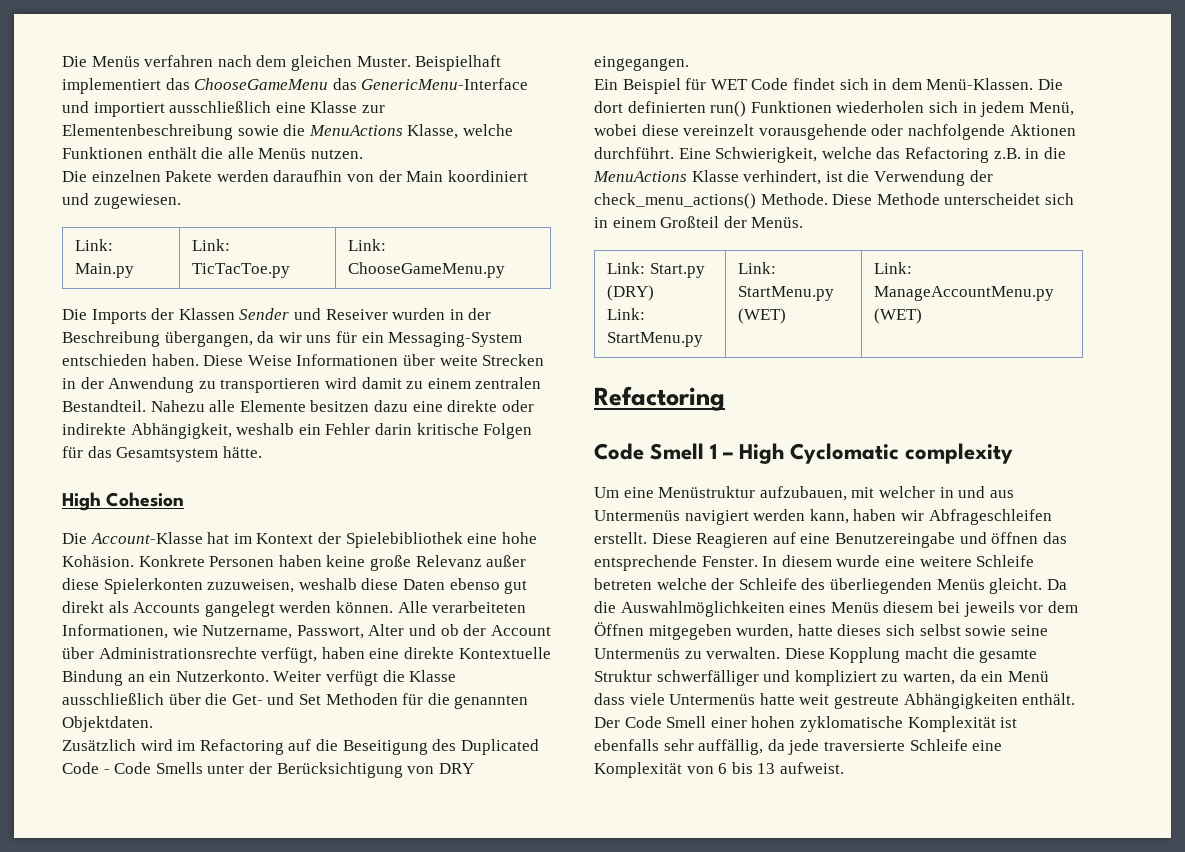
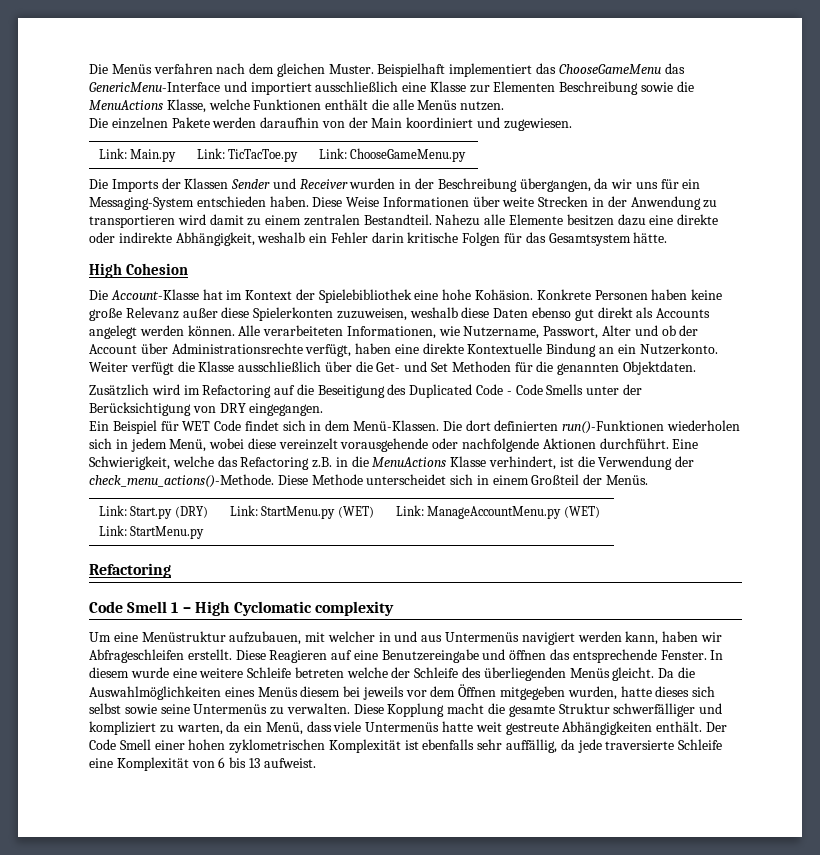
[62,124,233,140] Elementenbeschreibung -> [493,81,639,95] Elementen Beschreibung
[325,309,388,320] Reseiver -> [299,179,348,189] Receiver
[204,601,275,617] gangelegt -> [89,325,137,339] angelegt
[710,101,832,117] run() Funktionen -> [562,420,665,434] run()-Funktionen
[594,193,828,209] check_menu_actions() Methode. -> [89,474,274,488] check_menu_actions()-Methode.
[1007,671,1049,682] Menü -> [265,722,303,735] Menü,
[799,716,903,732] zyklomatische -> [229,739,326,753] zyklometrischen

